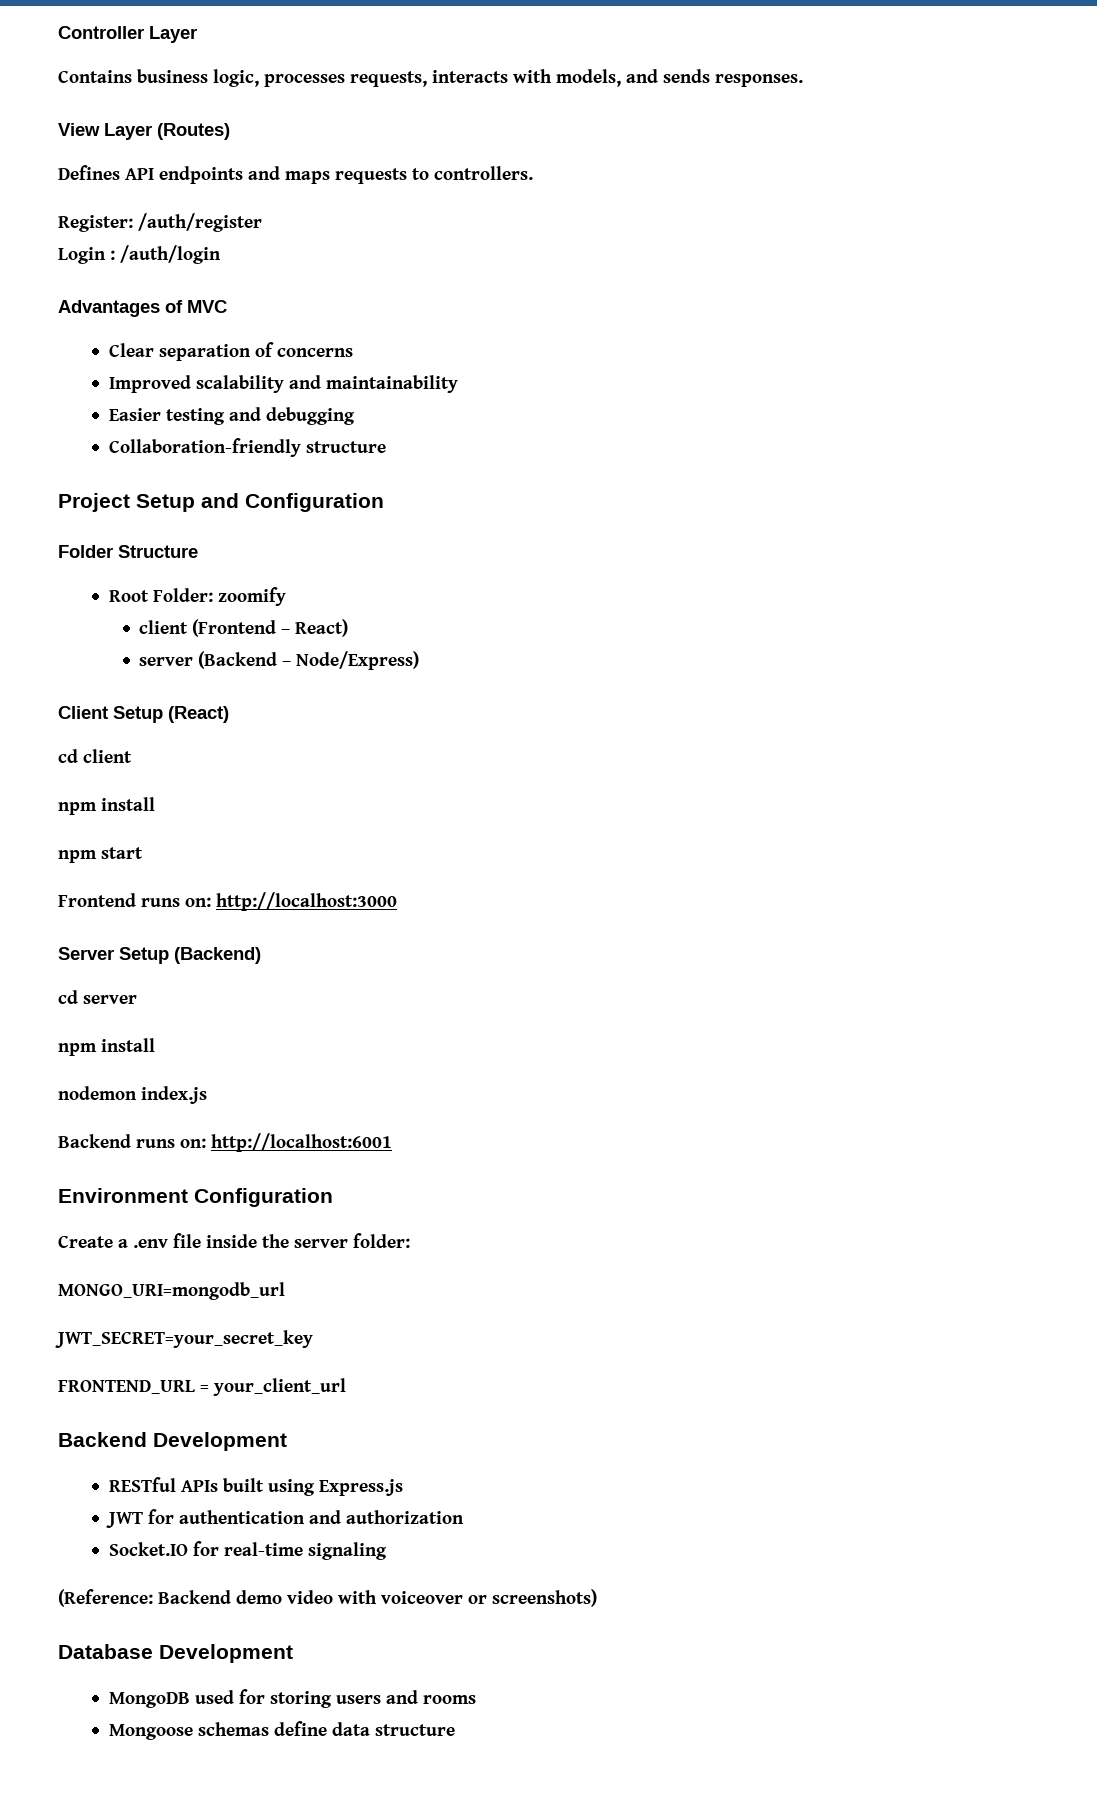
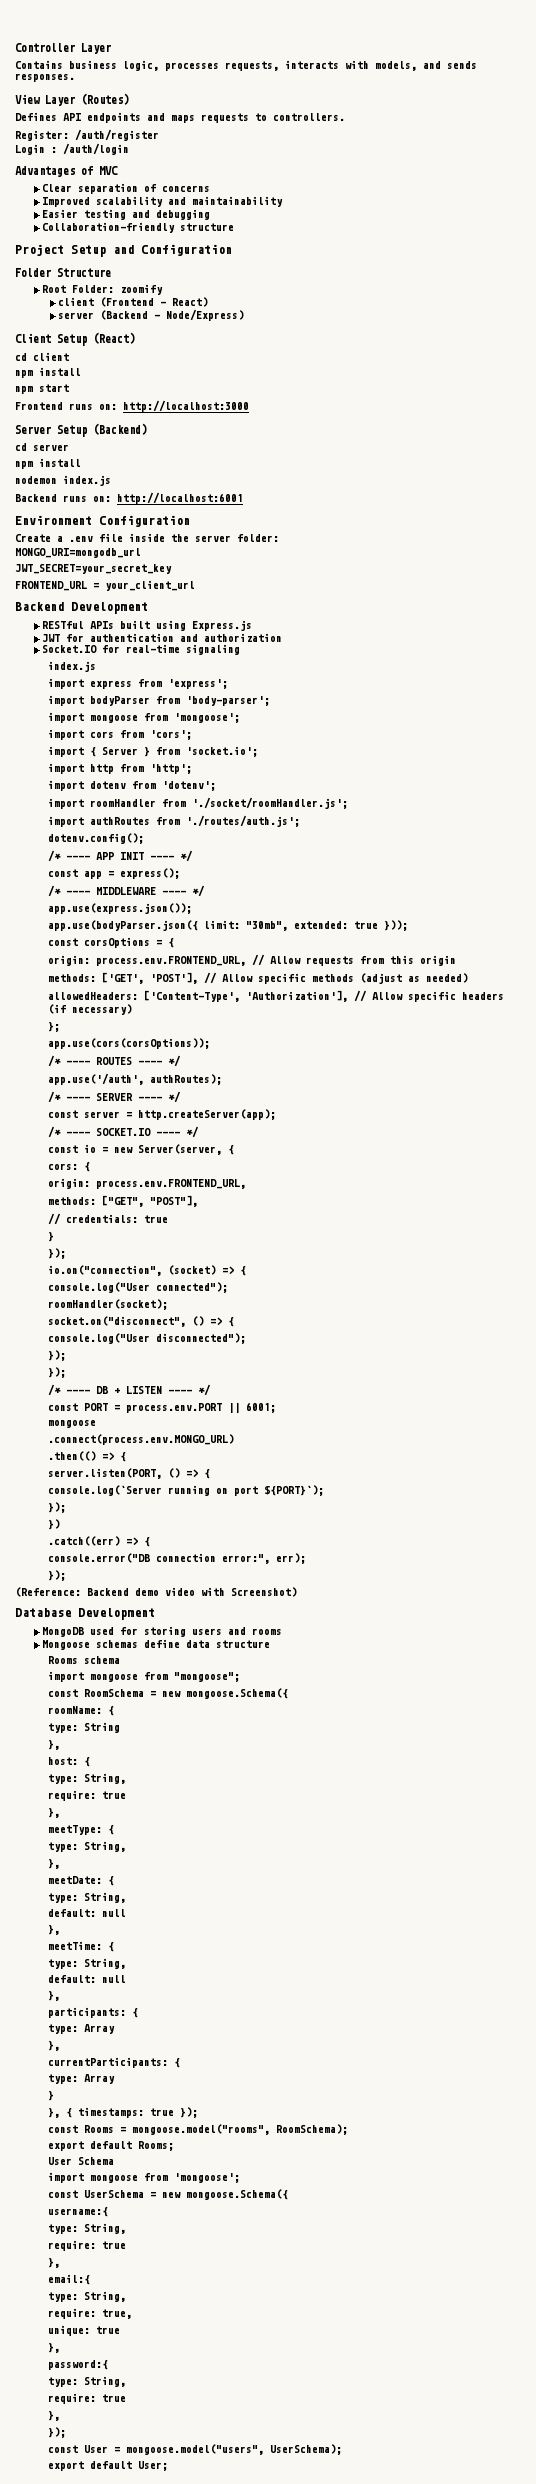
(387, 1551) none -> [48,661,97,672] [48,678,229,689] [48,695,271,706] [48,712,241,723] [48,729,193,740] [48,746,259,757] [48,763,193,774] [48,780,217,791] [48,797,349,809] [48,815,301,827] [48,833,145,844] [48,850,194,862] [48,868,181,879] [48,885,206,897] [48,903,193,914] [48,920,409,931] [48,937,175,948] [48,954,457,966] [48,972,469,984] [48,990,505,1002] [48,1004,133,1015] [48,1021,61,1032] [48,1038,211,1049] [48,1055,182,1067] [48,1073,223,1085] [48,1091,182,1103] [48,1109,277,1120] [48,1126,200,1138] [48,1144,235,1155] [48,1161,91,1172] [48,1178,247,1189] [48,1195,199,1207] [48,1213,169,1225] [48,1231,55,1242] [48,1248,67,1259] [48,1265,247,1276] [48,1282,229,1293] [48,1299,169,1310] [48,1316,235,1327] [48,1333,247,1344] [48,1350,67,1361] [48,1367,67,1378] [48,1384,212,1396] [48,1402,277,1413] [48,1420,97,1428] [48,1434,235,1445] [48,1451,127,1462] [48,1468,211,1479] [48,1485,325,1496] [48,1502,67,1513] [48,1519,61,1530] [48,1536,151,1547] [48,1553,307,1564] [48,1570,67,1581] // index.js // import express from 'express'; // import bodyParser from 'body-parser'; // import mongoose from 'mongoose'; // import cors from 'cors'; // import { Server } from 'socket.io'; // import http from 'http'; // import dotenv from 'dotenv'; // import roomHandler from './socket/roomHandler.js'; // import authRoutes from './routes/auth.js'; // dotenv.config(); // /* ---- APP INIT ---- */ // const app = express(); // /* ---- MIDDLEWARE ---- */ // app.use(express.json()); // app.use(bodyParser.json({ limit: "30mb", extended: true })); // const corsOptions = { // origin: process.env.FRONTEND_URL, // Allow requests from this origin // methods: ['GET', 'POST'], // Allow specific methods (adjust as needed) // allowedHeaders: ['Content-Type', 'Authorization'], // Allow specific headers (if necessary) // }; // app.use(cors(corsOptions)); // /* ---- ROUTES ---- */ // app.use('/auth', authRoutes); // /* ---- SERVER ---- */ // const server = http.createServer(app); // /* ---- SOCKET.IO ---- */ // const io = new Server(server, { // cors: { // origin: process.env.FRONTEND_URL, // methods: ["GET", "POST"], // // credentials: true // } // }); // io.on("connection", (socket) => { // console.log("User connected"); // roomHandler(socket); // socket.on("disconnect", () => { // console.log("User disconnected"); // }); // }); // /* ---- DB + LISTEN ---- */ // const PORT = process.env.PORT || 6001; // mongoose // .connect(process.env.MONGO_URL) // .then(() => { // server.listen(PORT, () => { // console.log(`Server running on port ${PORT}`); // }); // }) // .catch((err) => { // console.error("DB connection error:", err); // });
[380,1589,597,1607] voiceover or screenshots) -> [231,1587,297,1597] Screenshot)
(455, 1730) none -> [48,1656,121,1664] [48,1671,241,1682] [48,1688,289,1699] [48,1705,115,1716] [48,1722,121,1733] [48,1739,61,1750] [48,1756,91,1767] [48,1773,127,1784] [48,1790,127,1801] [48,1807,61,1818] [48,1824,115,1835] [48,1841,127,1852] [48,1858,61,1869] [48,1875,115,1886] [48,1892,127,1903] [48,1909,127,1917] [48,1924,61,1935] [48,1941,115,1952] [48,1958,127,1969] [48,1975,127,1983] [48,1990,61,2001] [48,2007,139,2018] [48,2024,116,2034] [48,2040,61,2051] [48,2057,181,2068] [48,2074,116,2084] [48,2090,55,2101] [48,2107,199,2118] [48,2124,349,2135] [48,2141,175,2151] [48,2157,115,2165] [48,2172,241,2183] [48,2189,289,2200] [48,2206,109,2217] [48,2223,127,2234] [48,2240,127,2251] [48,2257,61,2268] [48,2274,91,2285] [48,2291,127,2302] [48,2308,133,2319] [48,2325,121,2336] [48,2342,61,2353] [48,2359,109,2370] [48,2376,127,2387] [48,2393,127,2404] [48,2410,61,2421] [48,2427,67,2438] [48,2444,343,2455] [48,2461,169,2471] // Rooms schema // import mongoose from "mongoose"; // const RoomSchema = new mongoose.Schema({ // roomName: { // type: String // }, // host: { // type: String, // require: true // }, // meetType: { // type: String, // }, // meetDate: { // type: String, // default: null // }, // meetTime: { // type: String, // default: null // }, // participants: { // type: Array // }, // currentParticipants: { // type: Array // } // }, { timestamps: true }); // const Rooms = mongoose.model("rooms", RoomSchema); // export default Rooms; // User Schema // import mongoose from 'mongoose'; // const UserSchema = new mongoose.Schema({ // username:{ // type: String, // require: true // }, // email:{ // type: String, // require: true, // unique: true // }, // password:{ // type: String, // require: true // }, // }); // const User = mongoose.model("users", UserSchema); // export default User;

